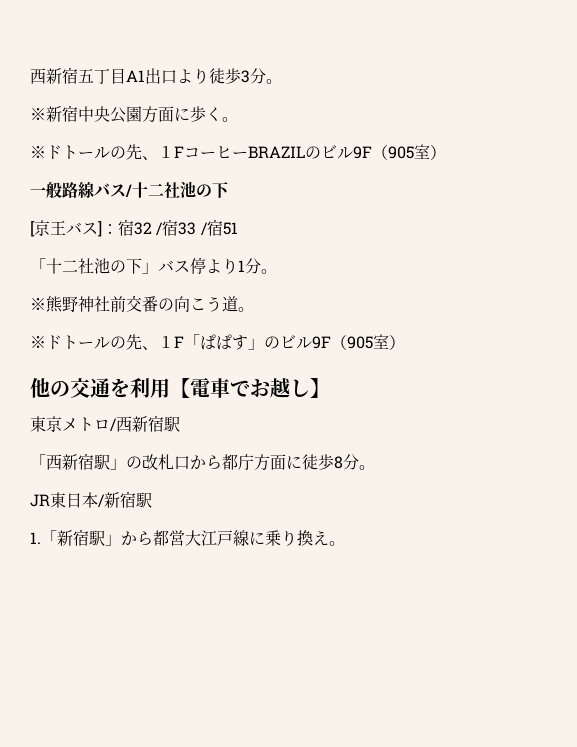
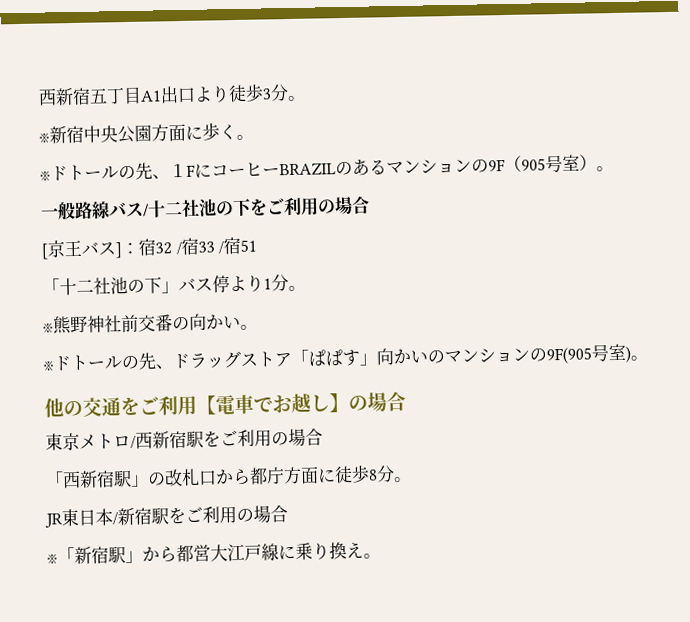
(184, 152) none -> [194,163,212,178] に
[321,144,446,160] ビル9F（905室） -> [352,154,614,176] あるマンションの9F（905号室）。
(229, 190) none -> [249,195,370,217] をご利用の場合
[190,296,254,312] [30,334,405,350] こう道。 // ※ドトールの先、１F「ぱぱす」のビル9F（905室） -> [206,314,258,330] [43,343,648,372] かい。 // ※ドトールの先、ドラッグストア「ぱぱす」向かいのマンションの9F(905号室)。
(130, 388) none -> [139,396,159,415] ご
(330, 388) none -> [348,391,406,412] の場合
(180, 424) none -> [203,428,323,448] をご利用の場合
[30,532,41,544] // 1. -> [168,505,288,525] [47,553,58,565] をご利用の場合 // ※

